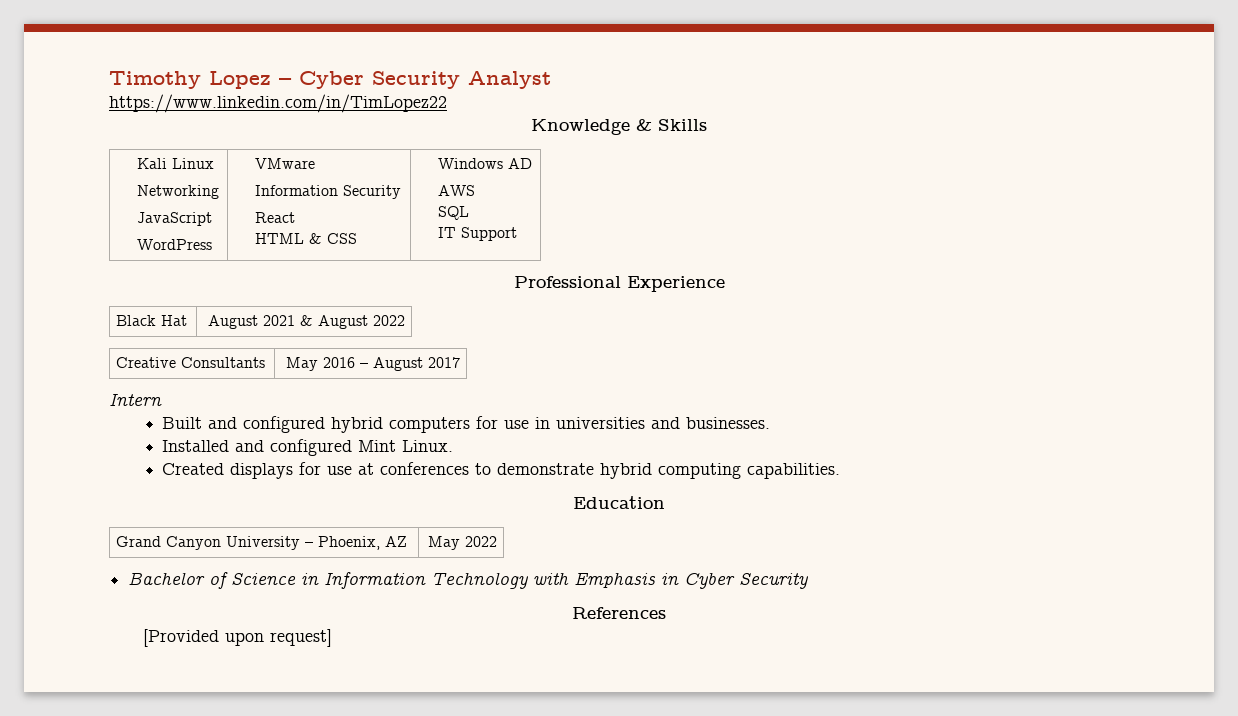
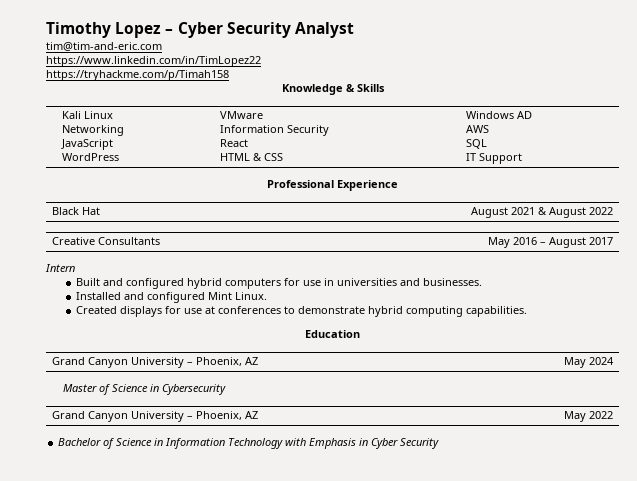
(551, 80) none -> [46,42,162,51] // tim@tim-and-eric.com
(447, 103) none -> [46,70,229,81] // https://tryhackme.com/p/Timah158
(665, 502) none -> [51,357,258,368] [564,357,615,368] [63,384,227,395] // Grand Canyon University – Phoenix, AZ | May 2024 // Master of Science in Cybersecurity
[572,607,666,619] [143,629,333,647] // References // [Provided upon request] -> (440, 443) none

